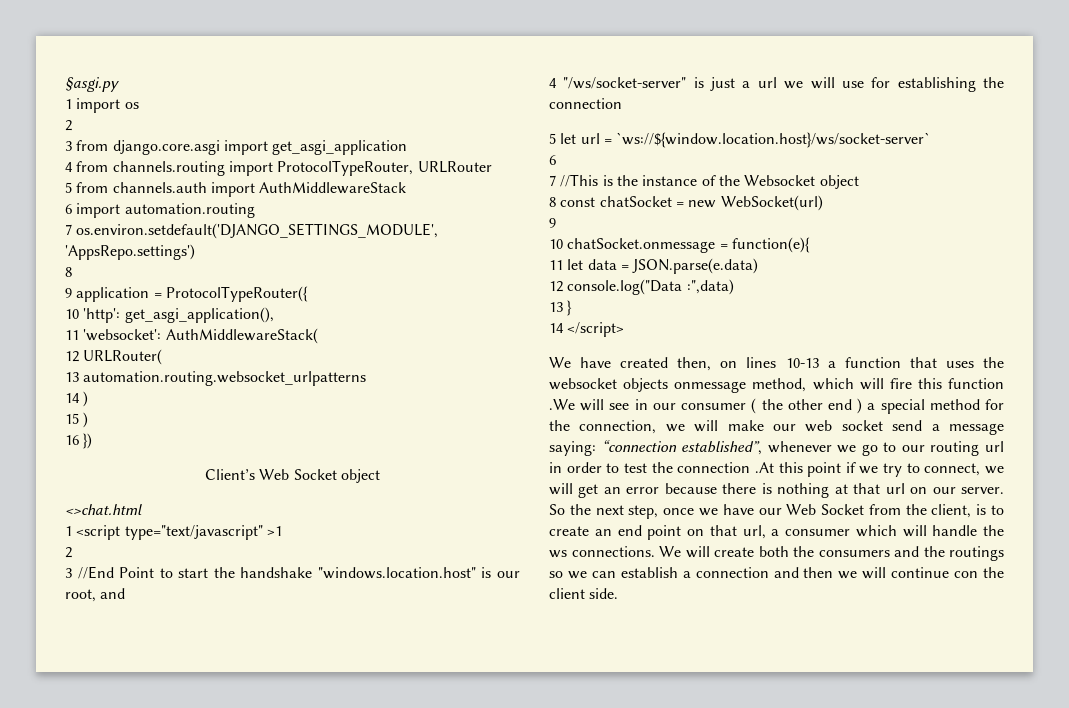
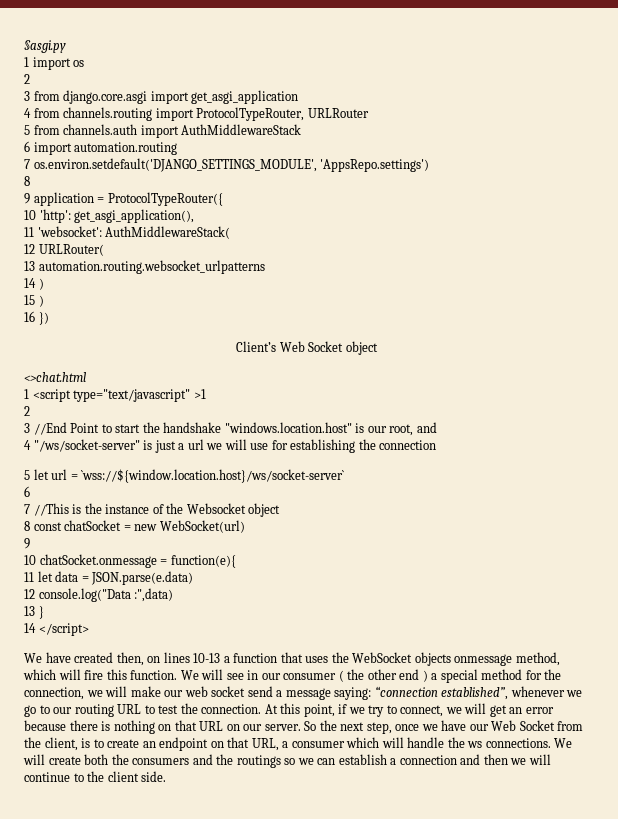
[616,132,931,148] `ws://${window.location.host}/ws/socket-server` -> [81,469,345,483] `wss://${window.location.host}/ws/socket-server`
[549,378,617,390] websocket -> [352,652,413,663] WebSocket
[948,378,1004,389] [549,399,575,410] function .We -> [130,670,199,680] function. We
[984,441,1004,452] [549,462,842,477] url in order to test the connection .At this point -> [117,703,335,717] URL to test the connection. At this point,
[834,483,905,494] at that url -> [158,720,224,731] on that URL
[617,525,766,540] end point on that url, -> [159,737,279,751] endpoint on that URL,
[954,571,979,578] con -> [73,773,84,782] to

